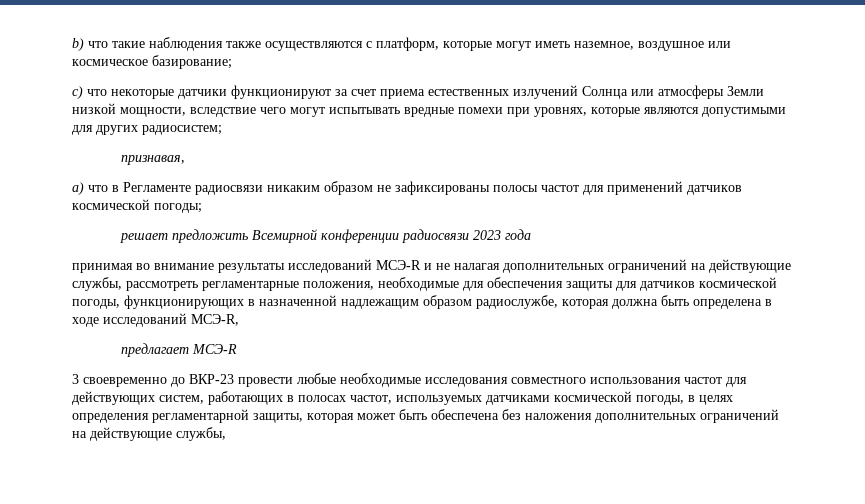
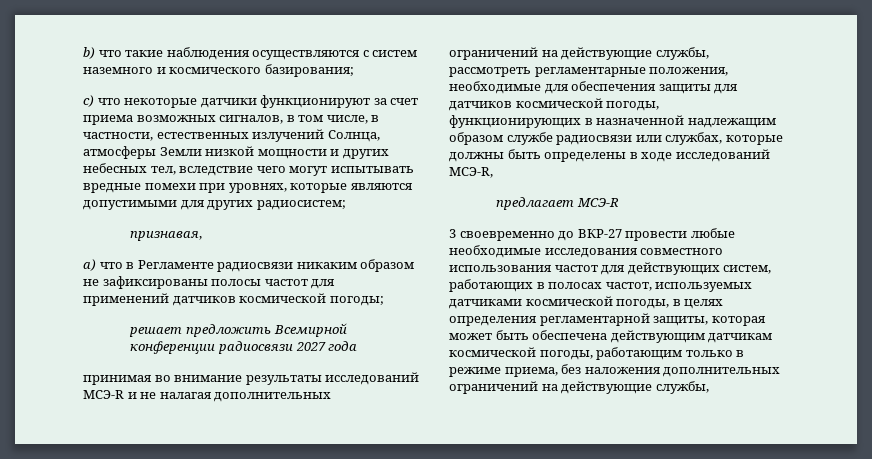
[226,41,261,48] также -> (250, 53) none
[376,37,731,51] [72,55,232,69] платформ, которые могут иметь наземное, воздушное или космическое базирование; -> [372,50,418,57] [83,64,354,77] систем наземного и космического базирования;
[428,85,764,99] [72,103,186,117] естественных излучений Солнца или атмосферы Земли низкой мощности, -> [136,115,380,124] [83,129,380,142] [83,146,389,159] [83,163,176,175] возможных сигналов, в том числе, в частности, естественных излучений Солнца, атмосферы Земли низкой мощности и других небесных тел,
[473,230,502,240] 2023 -> [295,342,326,351] 2027
[476,295,762,309] радиослужбе, которая должна быть определена -> [506,132,783,145] [449,149,627,162] службе радиосвязи или службах, которые должны быть определены
[189,374,234,384] ВКР-23 -> [577,229,622,238] ВКР-27
(499, 414) none -> [610,330,773,343] [449,347,745,360] [449,367,558,377] действующим датчикам космической погоды, работающим только в режиме приема,

